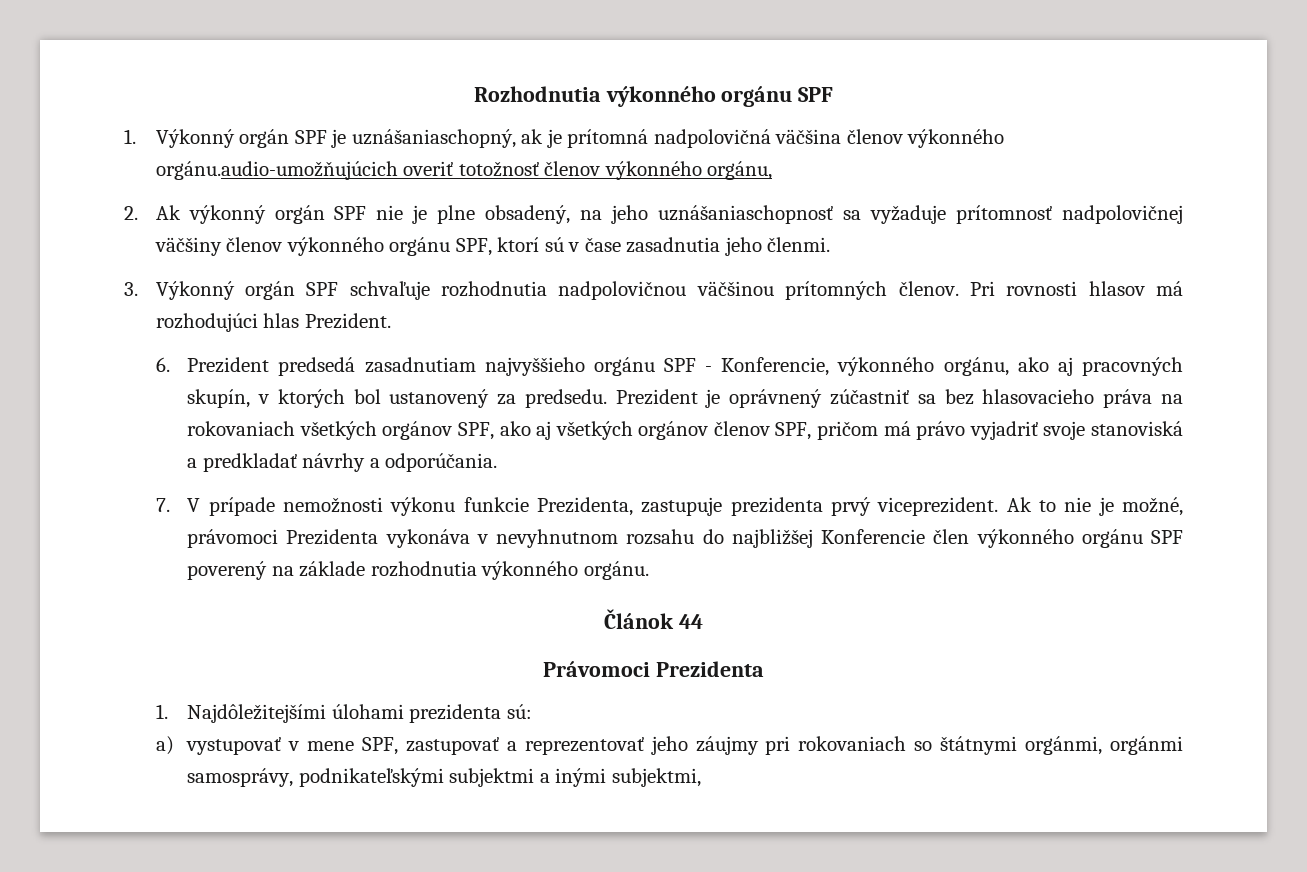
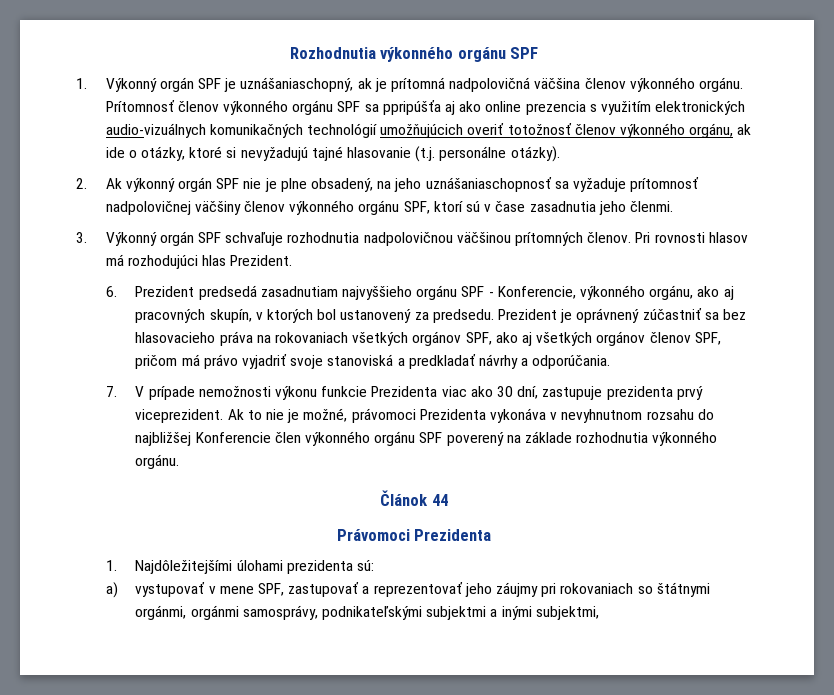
[155,161,398,180] orgánu.audio-umožňujúcich -> [698,77,743,92] [105,100,746,115] [105,123,464,138] orgánu. Prítomnosť členov výkonného orgánu SPF sa ppripúšťa aj ako online prezencia s využitím elektronických audio-vizuálnych komunikačných technológií umožňujúcich
(773, 170) none -> [737,124,752,135] [105,146,560,162] ak ide o otázky, ktoré si nevyžadujú tajné hlasovanie (t.j. personálne otázky).
[536,497,633,516] Prezidenta, -> [371,386,539,399] Prezidenta viac ako 30 dní,

